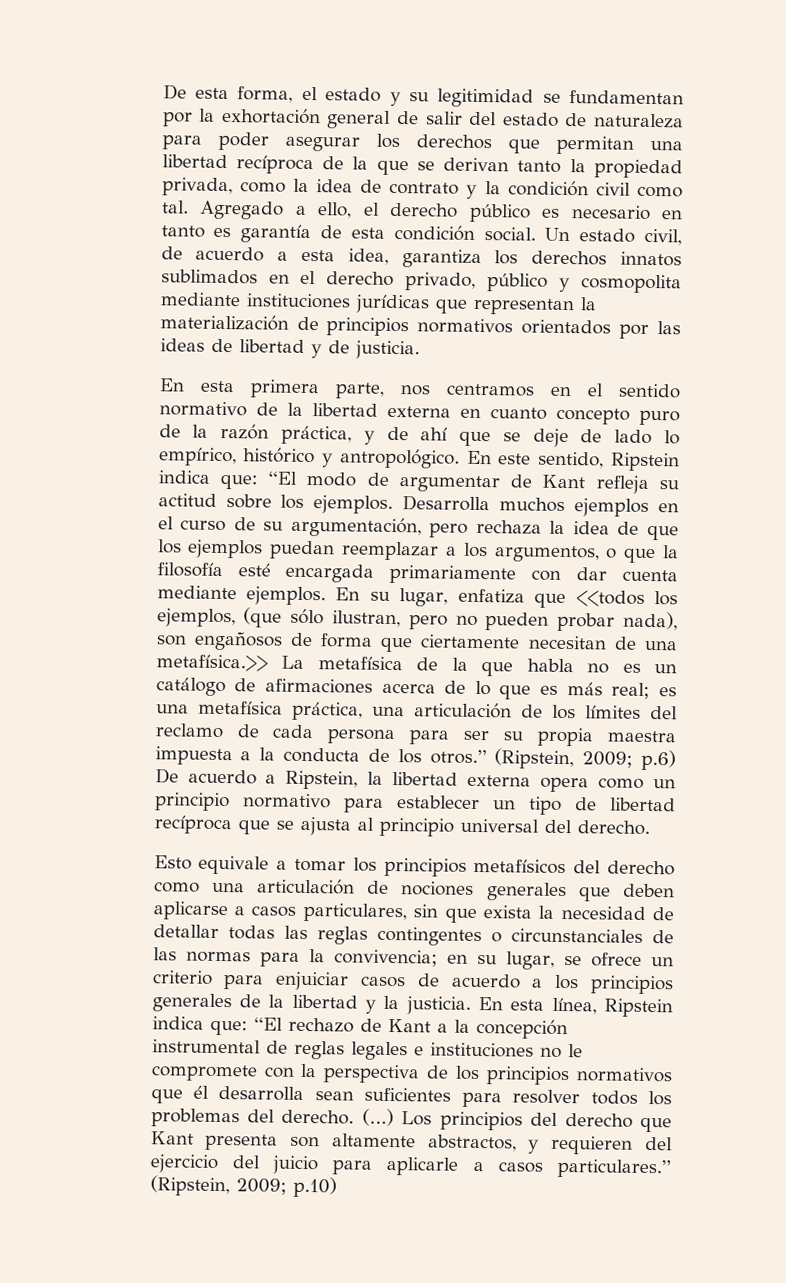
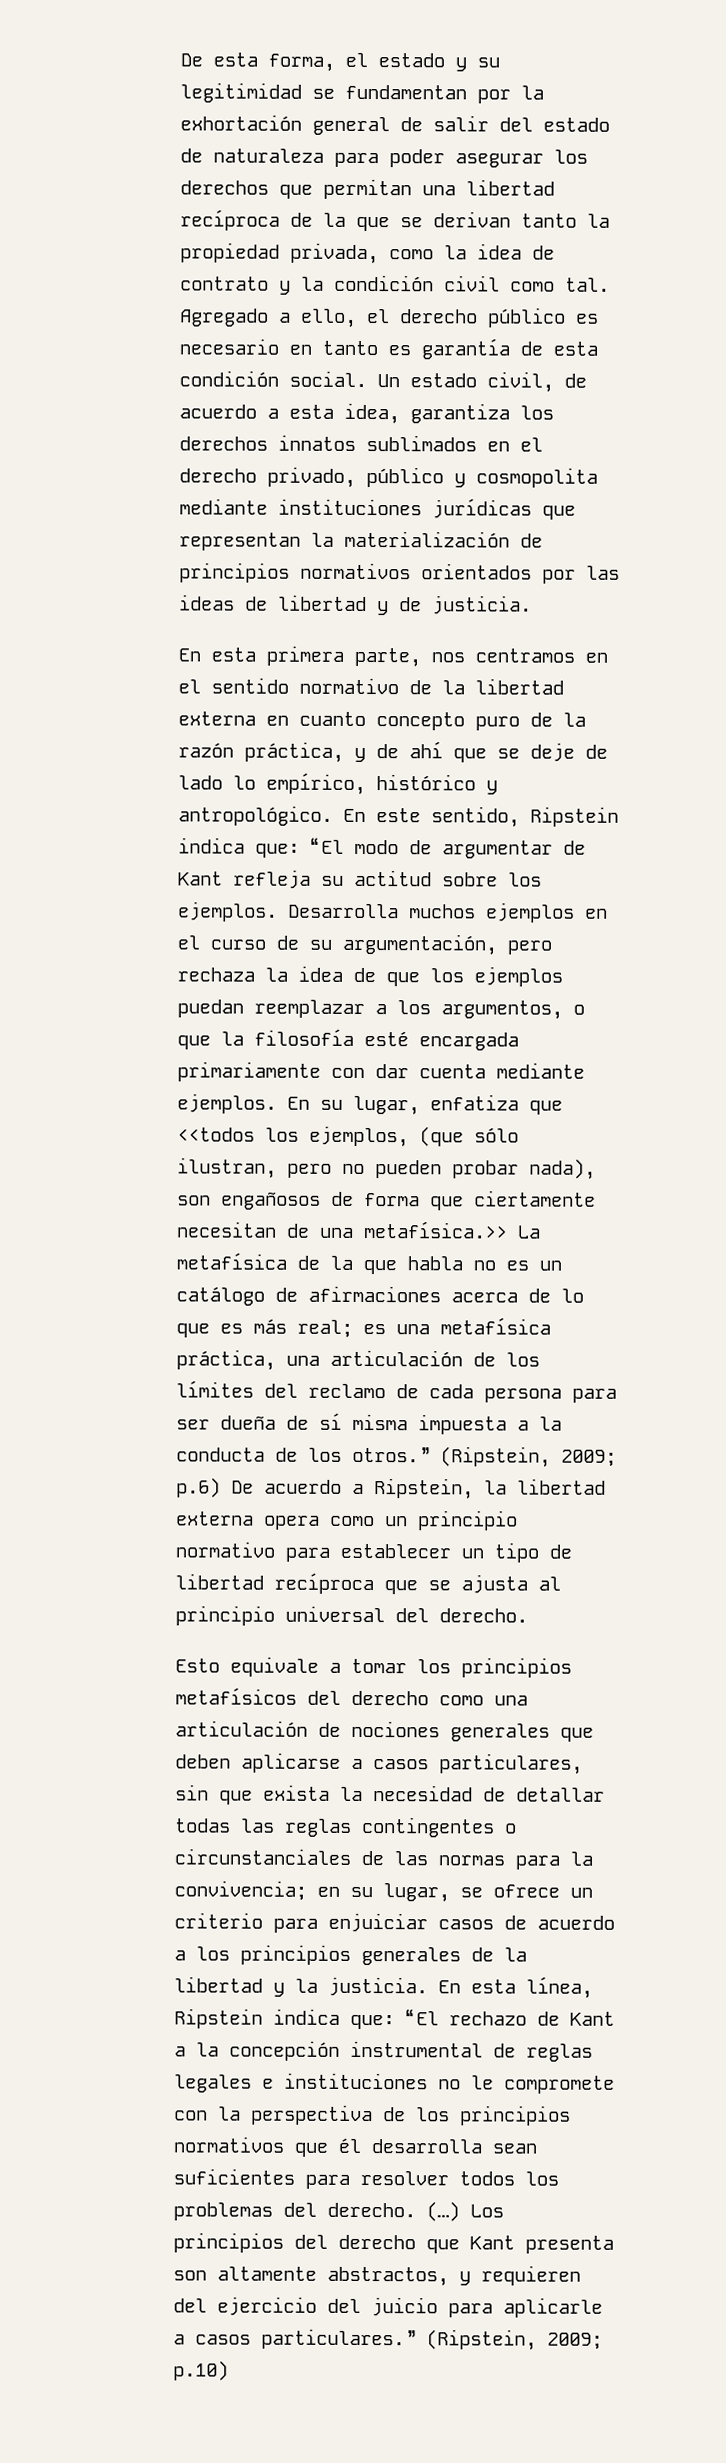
[503,727,677,747] su propia maestra -> [220,1412,409,1431] dueña de sí misma

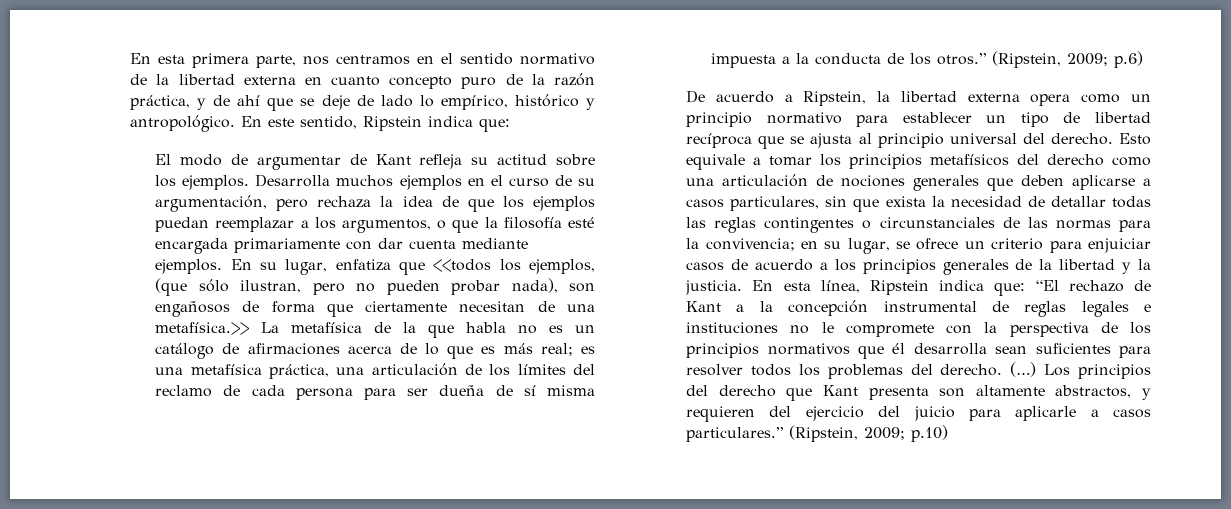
[180,52,501,72] [180,82,545,104] [180,114,611,136] [180,148,589,168] [180,178,556,200] [180,209,611,232] [180,242,556,265] [180,274,611,295] [180,307,600,328] [179,338,599,360] [179,370,588,393] [179,402,555,425] [179,434,544,452] [179,466,599,488] [179,498,577,520] [179,530,544,551] [179,562,621,584] [179,594,533,616] De esta forma, el estado y su legitimidad se fundamentan por la exhortación general de salir del estado de naturaleza para poder asegurar los derechos que permitan una libertad recíproca de la que se derivan tanto la propiedad privada, como la idea de contrato y la condición civil como tal. Agregado a ello, el derecho público es necesario en tanto es garantía de esta condición social. Un estado civil, de acuerdo a esta idea, garantiza los derechos innatos sublimados en el derecho privado, público y cosmopolita mediante instituciones jurídicas que representan la materialización de principios normativos orientados por las ideas de libertad y de justicia. // -> (130, 58) none
[310,837,345,854] “El -> [155,154,172,165] // El
(222, 1487) none -> (1144, 59) //
(529, 1615) // -> (1113, 139) none

